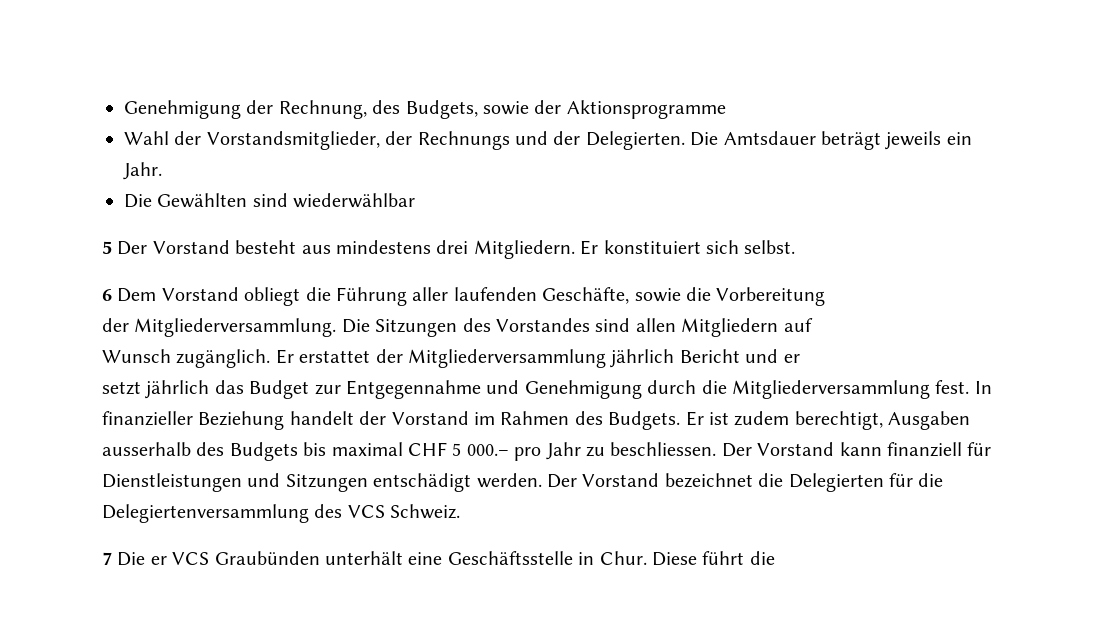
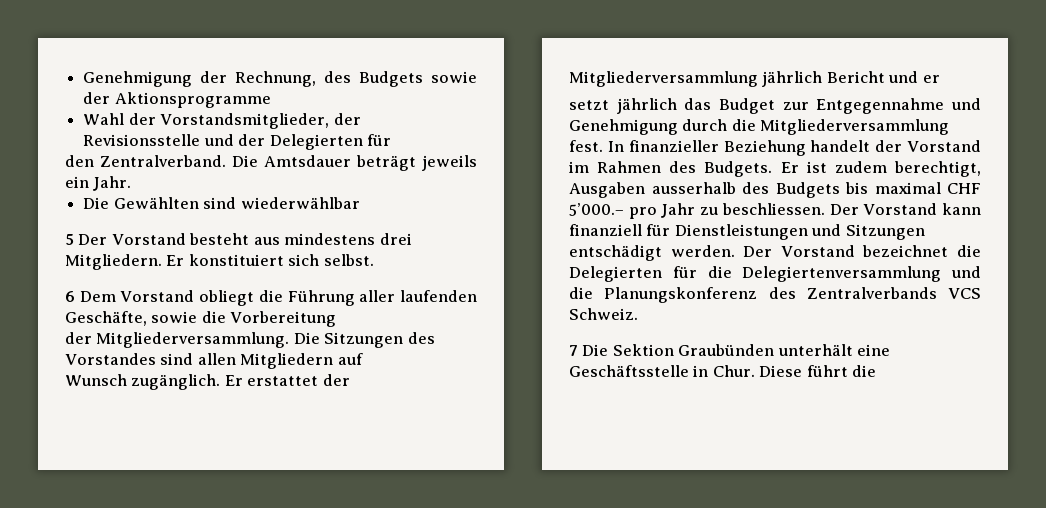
[405,100,478,119] Budgets, -> [359,71,424,87] Budgets
[417,131,510,150] Rechnungs -> [83,134,201,146] Revisionsstelle
[585,131,685,150] Delegierten. -> [269,134,391,150] [65,155,226,167] Delegierten für // den Zentralverband.
[452,443,509,456] 5 000.– -> [569,203,624,216] 5’000.–
[314,504,343,518] des -> [951,266,981,278] [569,287,937,303] und die Planungskonferenz des Zentralverbands
[150,552,210,565] er VCS -> [612,344,674,356] Sektion

